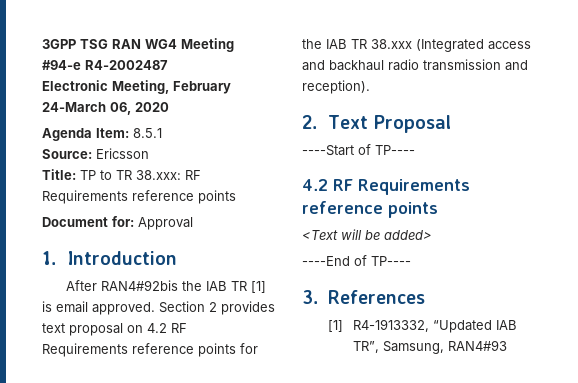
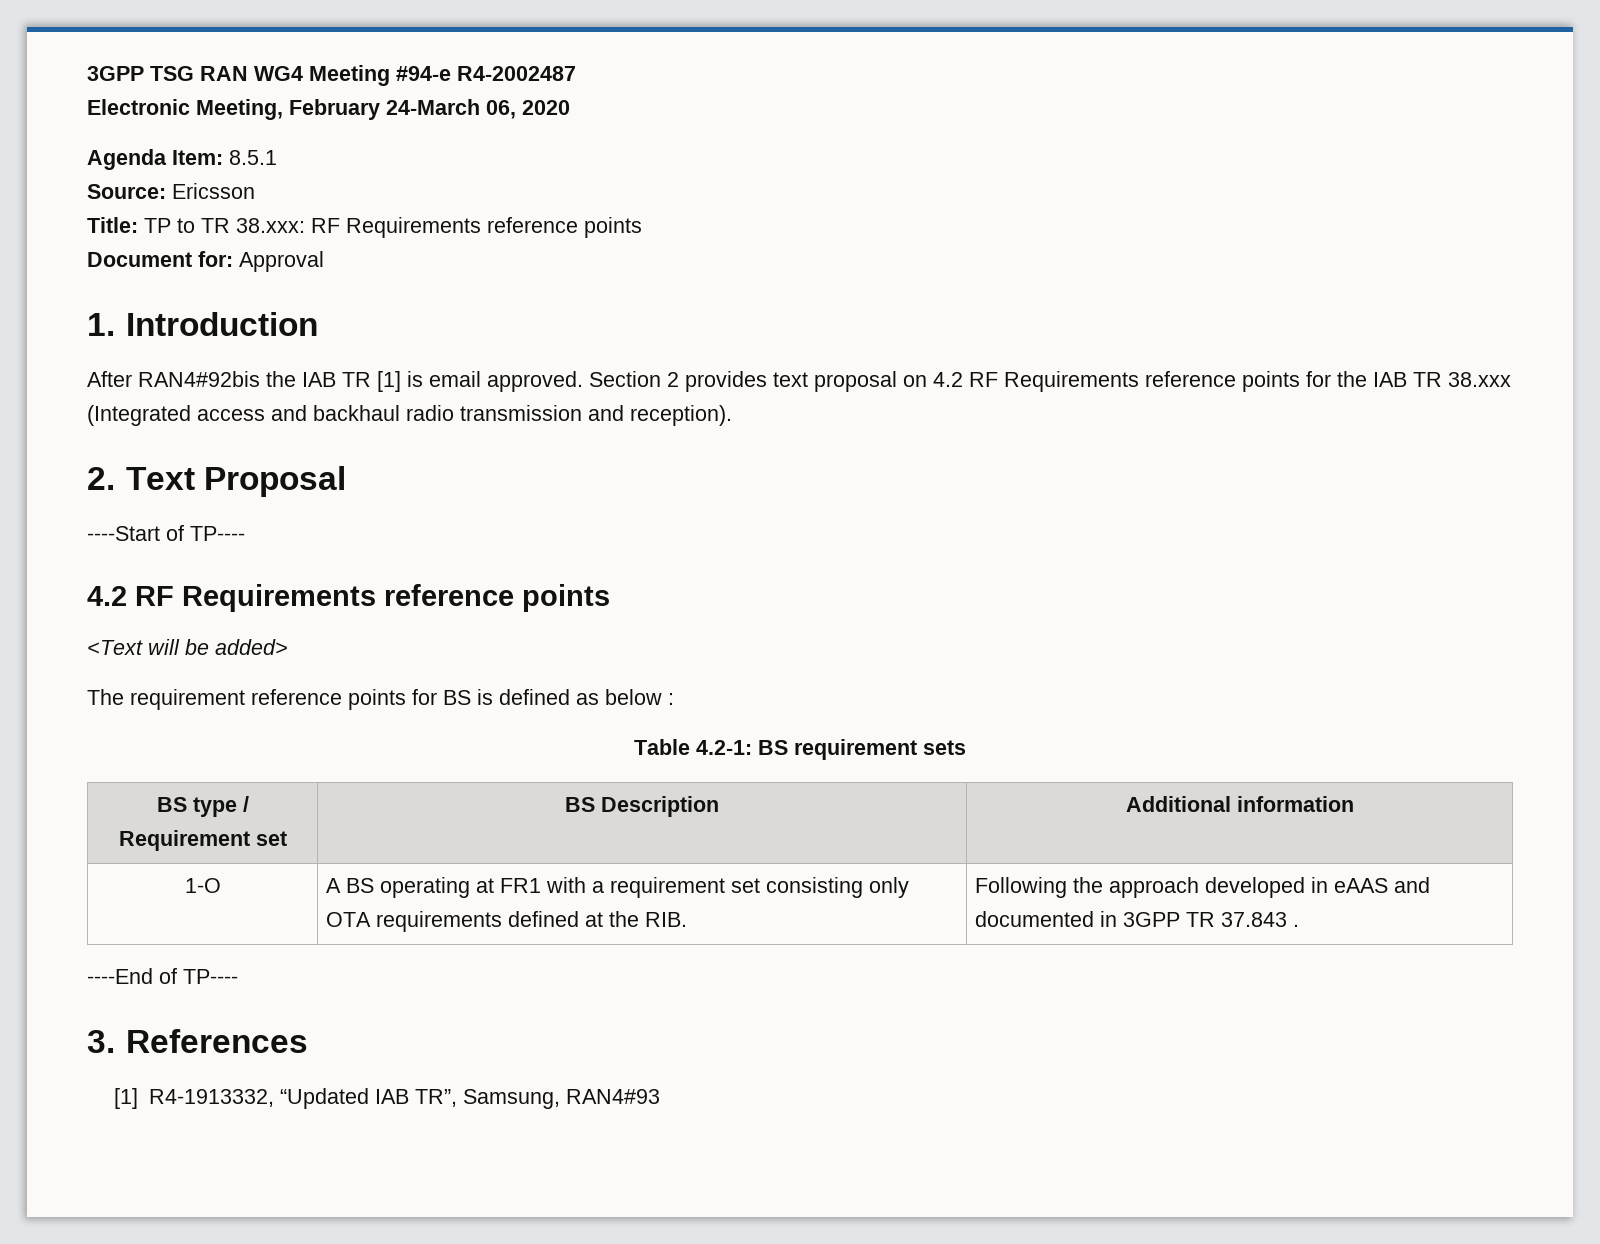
(432, 235) none -> [87,689,674,710] [634,739,966,760] [156,796,249,817] [118,830,287,851] [565,796,719,817] [1125,796,1354,812] [184,878,221,893] [326,877,910,898] [326,911,688,932] [975,877,1431,898] [975,911,1300,927] // The requirement reference points for BS is defined as below : // Table 4.2-1: BS requirement sets // BS type / Requirement set | BS Description | Additional information // 1-O | A BS operating at FR1 with a requirement set consisting only OTA requirements defined at the RIB. | Following the approach developed in eAAS and documented in 3GPP TR 37.843 .

